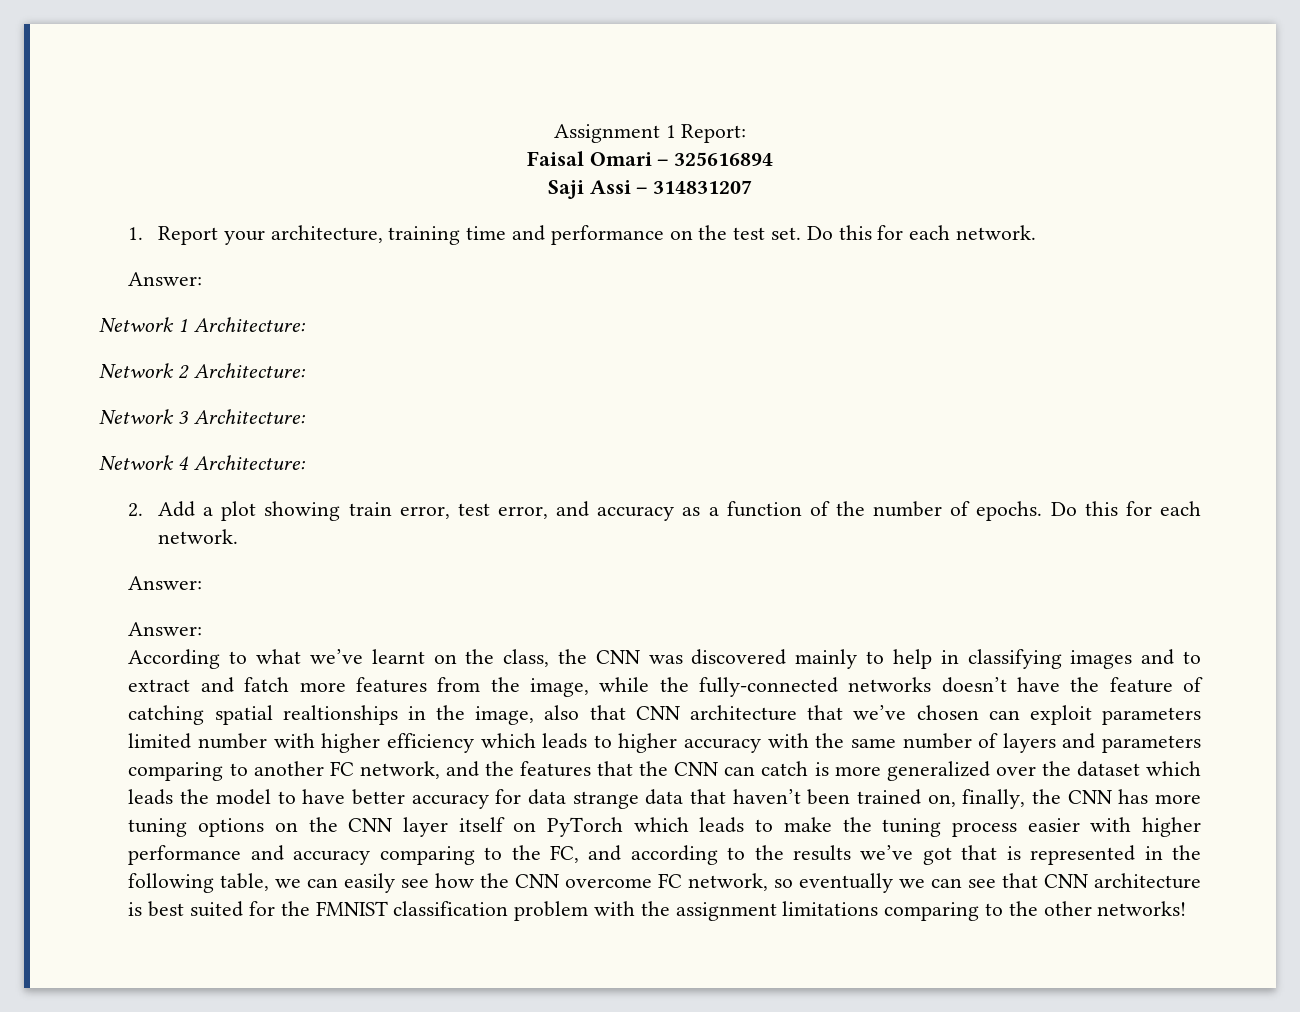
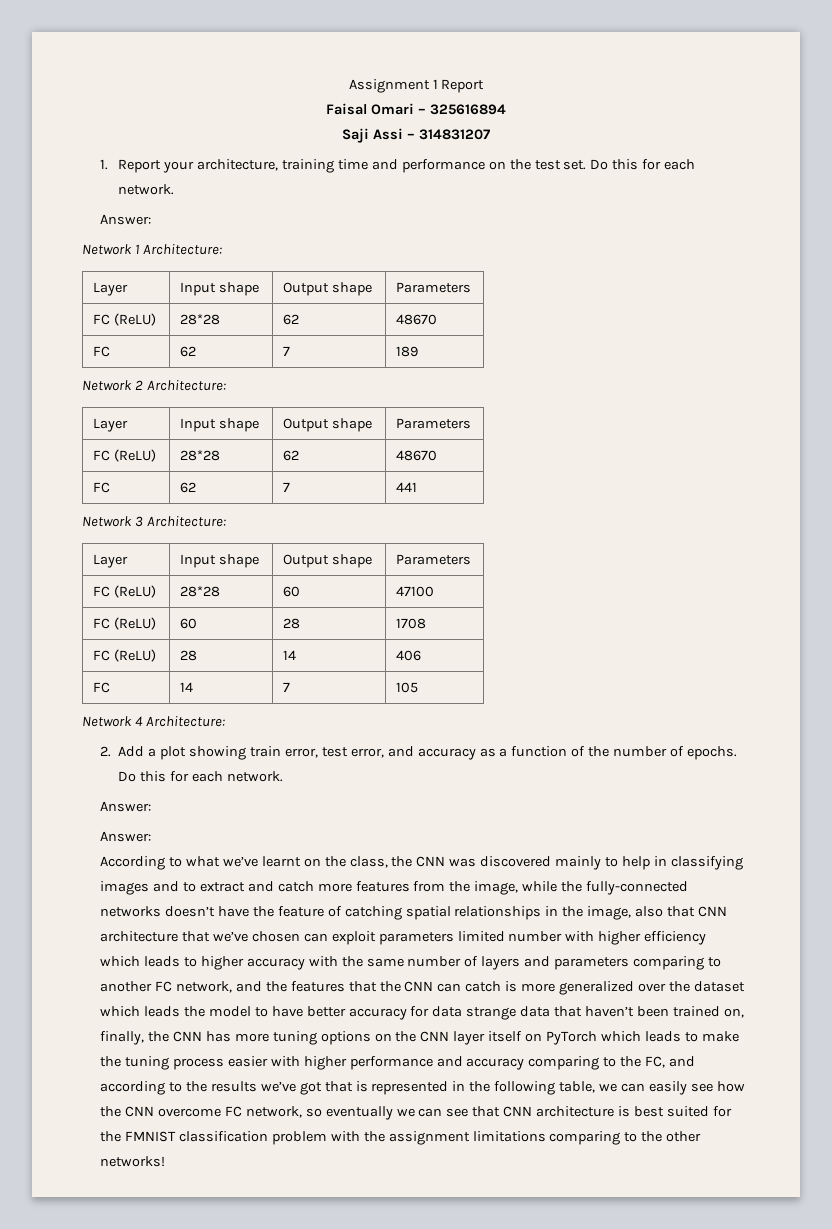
[681,124,747,143] Report: -> [441,79,485,93] Report
[99,363,306,379] [99,409,306,424] // Network 2 Architecture: // Network 3 Architecture: -> [93,282,129,296] [180,282,259,296] [283,282,372,296] [396,282,472,293] [93,313,156,326] [180,314,221,325] [283,314,300,325] [396,314,438,325] [93,346,111,357] [180,346,197,357] [283,346,291,356] [396,346,419,357] [82,380,226,391] [93,418,129,432] [180,418,259,432] [283,418,372,432] [396,418,472,429] [93,449,156,462] [180,450,221,461] [283,450,300,461] [396,450,438,461] [93,482,111,493] [180,482,197,493] [283,482,291,492] [396,482,418,492] [82,516,226,527] [93,554,129,568] [180,554,259,568] [283,554,372,568] [396,554,472,565] [93,585,156,598] [180,586,221,597] [283,586,301,597] [396,586,435,597] [93,617,156,630] [180,618,198,629] [283,618,301,629] [396,618,427,629] [93,649,156,662] [180,650,198,661] [283,650,297,660] [396,650,422,661] [93,682,111,693] [180,682,194,692] [283,682,291,692] [396,682,419,693] // Layer | Input shape | Output shape | Parameters // FC (ReLU) | 28*28 | 62 | 48670 // FC | 62 | 7 | 189 // Network 2 Architecture: // Layer | Input shape | Output shape | Parameters // FC (ReLU) | 28*28 | 62 | 48670 // FC | 62 | 7 | 441 // Network 3 Architecture: // Layer | Input shape | Output shape | Parameters // FC (ReLU) | 28*28 | 60 | 47100 // FC (ReLU) | 60 | 28 | 1708 // FC (ReLU) | 28 | 14 | 406 // FC | 14 | 7 | 105
[244,677,290,692] fatch -> [277,881,314,892] catch
[282,705,398,725] realtionships -> [454,906,542,920] relationships

